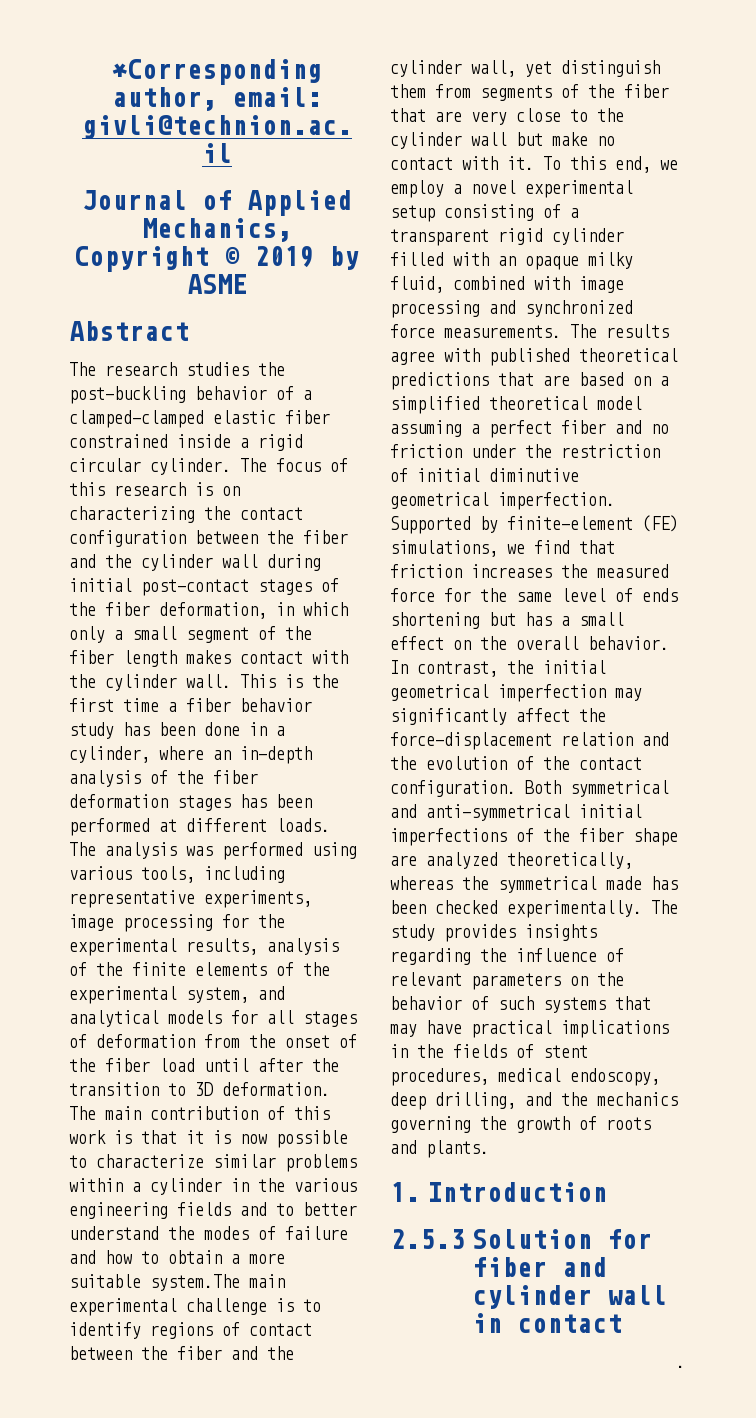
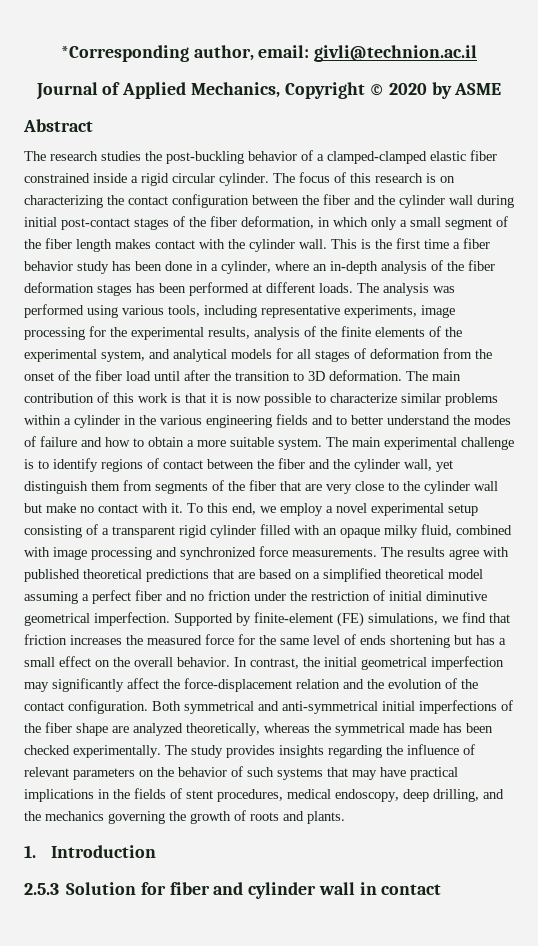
[254,246,314,268] 2019 -> [388,83,427,95] 2020
[150,1274,240,1291] system.The -> [278,437,348,450] system. The
[676,1365,685,1368] // . -> (442, 889) none

